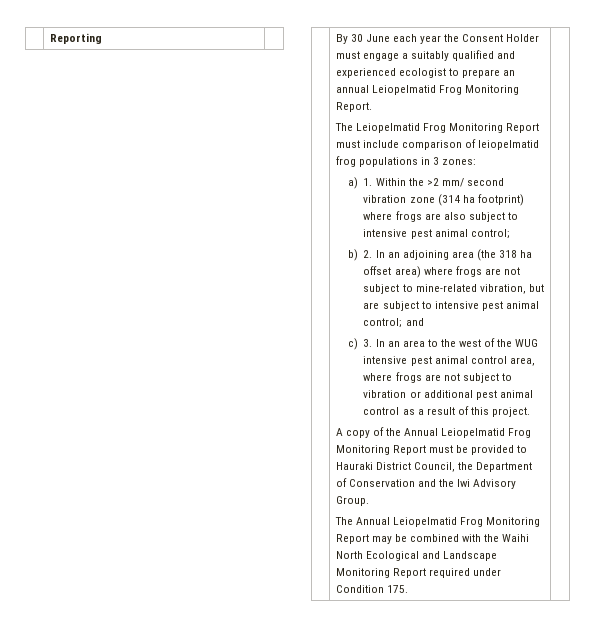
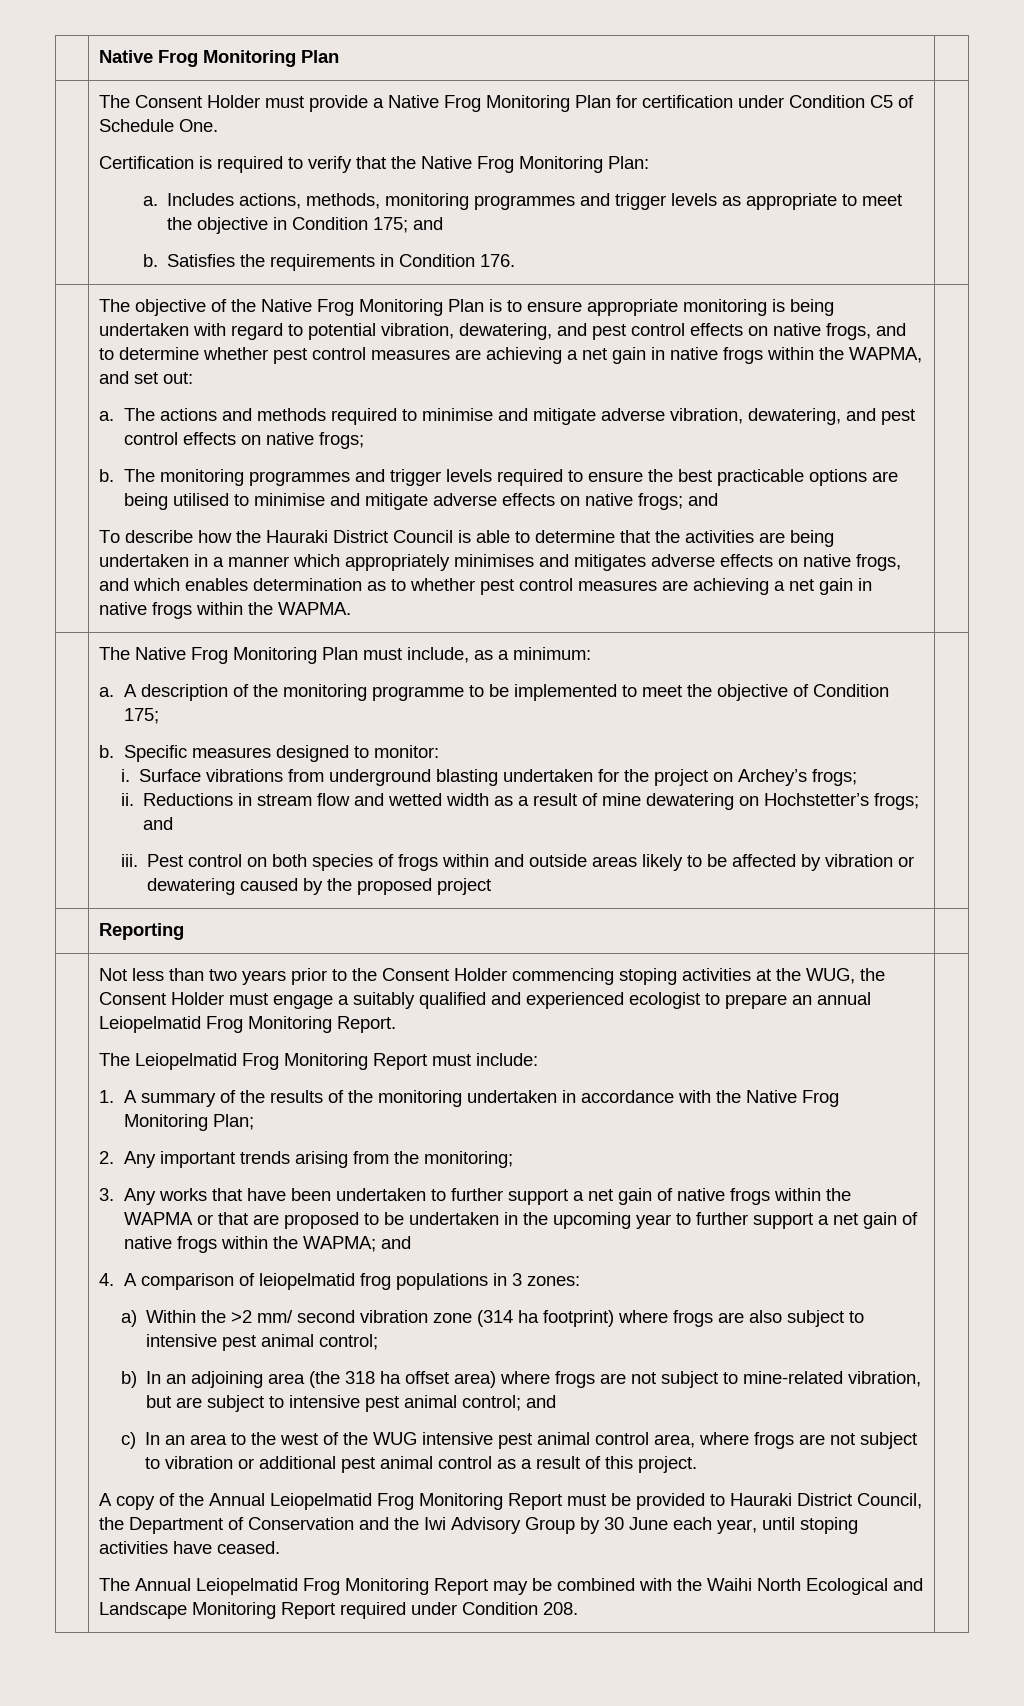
[49,33,102,44] [335,34,441,44] | Reporting | // | By 30 June each year -> [99,50,340,67] [99,95,915,112] [99,119,219,132] [99,156,650,173] [142,193,903,210] [167,217,444,234] [142,254,516,271] [99,299,835,316] [99,323,907,340] [99,347,923,364] [99,371,194,384] [99,408,915,425] [123,432,364,449] [99,469,898,486] [123,493,718,510] [99,530,835,547] [99,554,902,571] [99,578,873,595] [99,602,352,619] [99,647,592,664] [99,684,889,701] [123,708,159,724] [99,745,439,762] [121,769,858,786] [121,793,920,810] [143,817,174,830] [121,854,915,871] [147,878,492,895] [99,923,185,940] [99,968,856,985] | Native Frog Monitoring Plan | // | The Consent Holder must provide a Native Frog Monitoring Plan for certification under Condition C5 of Schedule One. // Certification is required to verify that the Native Frog Monitoring Plan: // a. Includes actions, methods, monitoring programmes and trigger levels as appropriate to meet the objective in Condition 175; and // b. Satisfies the requirements in Condition 176. | // | The objective of the Native Frog Monitoring Plan is to ensure appropriate monitoring is being undertaken with regard to potential vibration, dewatering, and pest control effects on native frogs, and to determine whether pest control measures are achieving a net gain in native frogs within the WAPMA, and set out: // a. The actions and methods required to minimise and mitigate adverse vibration, dewatering, and pest control effects on native frogs; // b. The monitoring programmes and trigger levels required to ensure the best practicable options are being utilised to minimise and mitigate adverse effects on native frogs; and // To describe how the Hauraki District Council is able to determine that the activities are being undertaken in a manner which appropriately minimises and mitigates adverse effects on native frogs, and which enables determination as to whether pest control measures are achieving a net gain in native frogs within the WAPMA. | // | The Native Frog Monitoring Plan must include, as a minimum: // a. A description of the monitoring programme to be implemented to meet the objective of Condition 175; // b. Specific measures designed to monitor: // i. Surface vibrations from underground blasting undertaken for the project on Archey’s frogs; // ii. Reductions in stream flow and wetted width as a result of mine dewatering on Hochstetter’s frogs; and // iii. Pest control on both species of frogs within and outside areas likely to be affected by vibration or dewatering caused by the proposed project | // | Reporting | // | Not less than two years prior to the Consent Holder commencing stoping activities at the WUG,
[362,140,399,148] include -> [476,1053,539,1066] [99,1090,839,1107] [123,1114,254,1131] [99,1151,513,1168] [99,1188,851,1205] [123,1212,918,1229] [123,1236,411,1253] [99,1273,137,1286] include: // 1. A summary of the results of the monitoring undertaken in accordance with the Native Frog Monitoring Plan; // 2. Any important trends arising from the monitoring; // 3. Any works that have been undertaken to further support a net gain of native frogs within the WAPMA or that are proposed to be undertaken in the upcoming year to further support a net gain of native frogs within the WAPMA; and // 4. A
[363,178,373,186] 1. -> (138, 1318) none
[363,250,373,258] 2. -> (138, 1379) none
[363,339,373,347] 3. -> (137, 1440) none
[335,496,369,506] Group. -> [525,1517,859,1534] [99,1541,281,1554] Group by 30 June each year, until stoping activities have ceased.
[386,585,408,593] 175. -> [543,1602,579,1615] 208.

